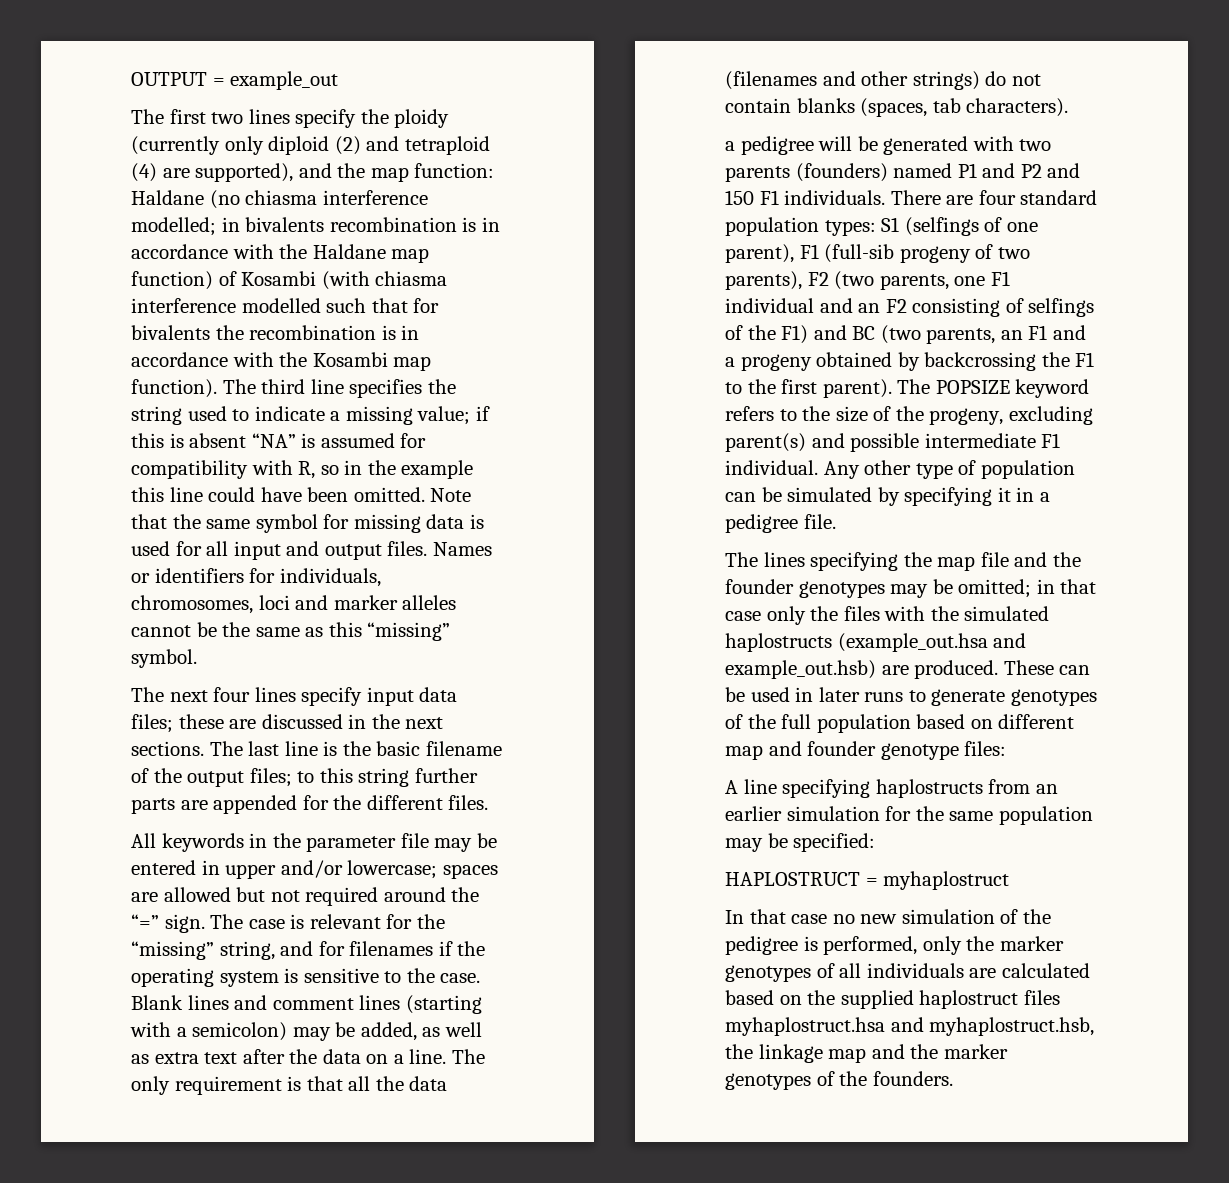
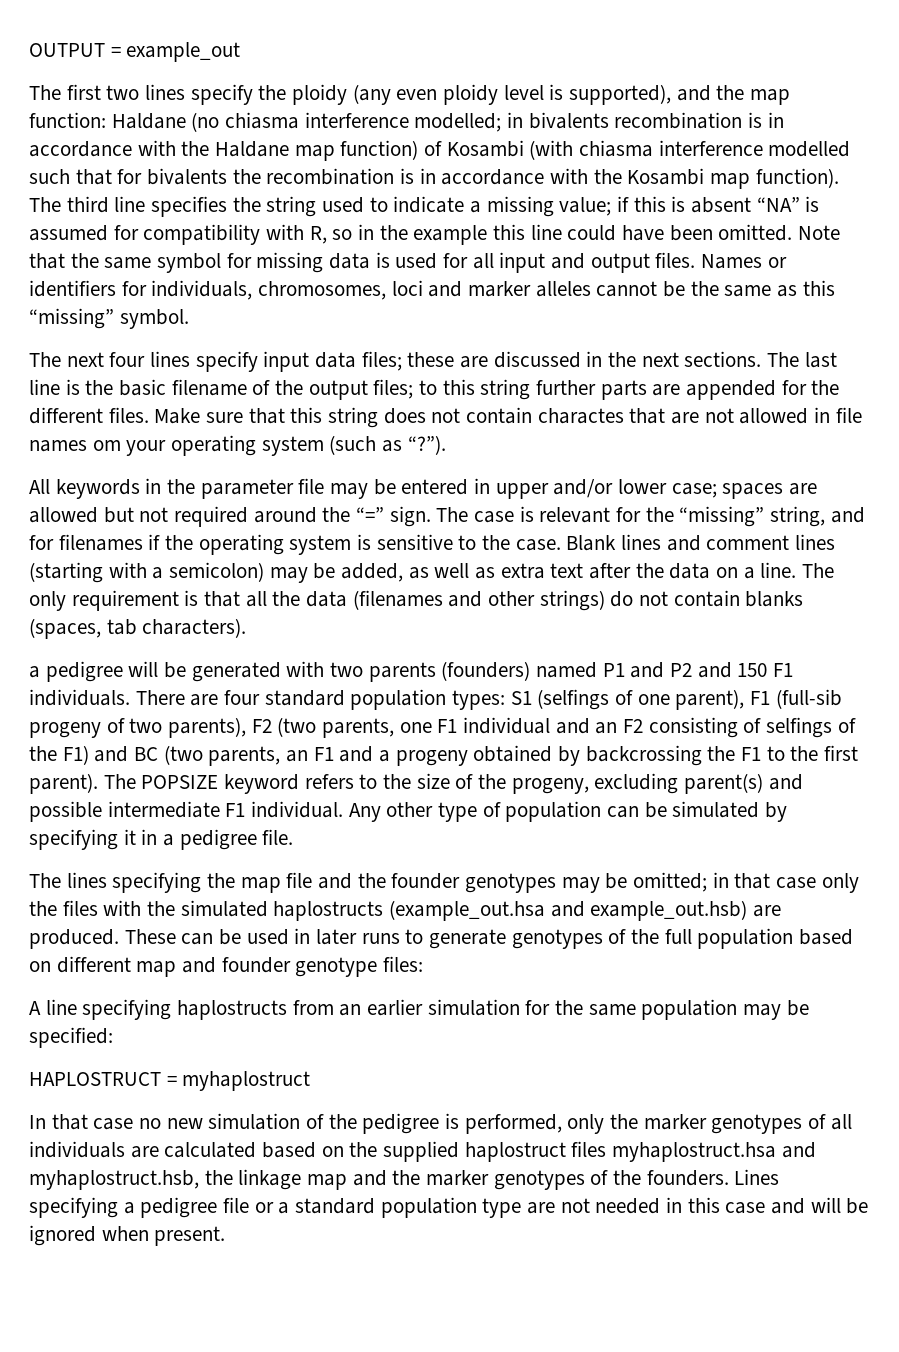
[131,136,490,155] [131,163,190,182] (currently only diploid (2) and tetraploid (4) are -> [352,84,564,105] (any even ploidy level is
(489, 802) none -> [154,407,862,428] [29,435,446,456] Make sure that this string does not contain charactes that are not allowed in file names om your operating system (such as “?”).
[347,860,438,879] lowercase; -> [618,479,717,498] lower case;
(953, 1078) none -> [734,1169,780,1185] [29,1197,869,1218] [29,1225,226,1246] Lines specifying a pedigree file or a standard population type are not needed in this case and will be ignored when present.

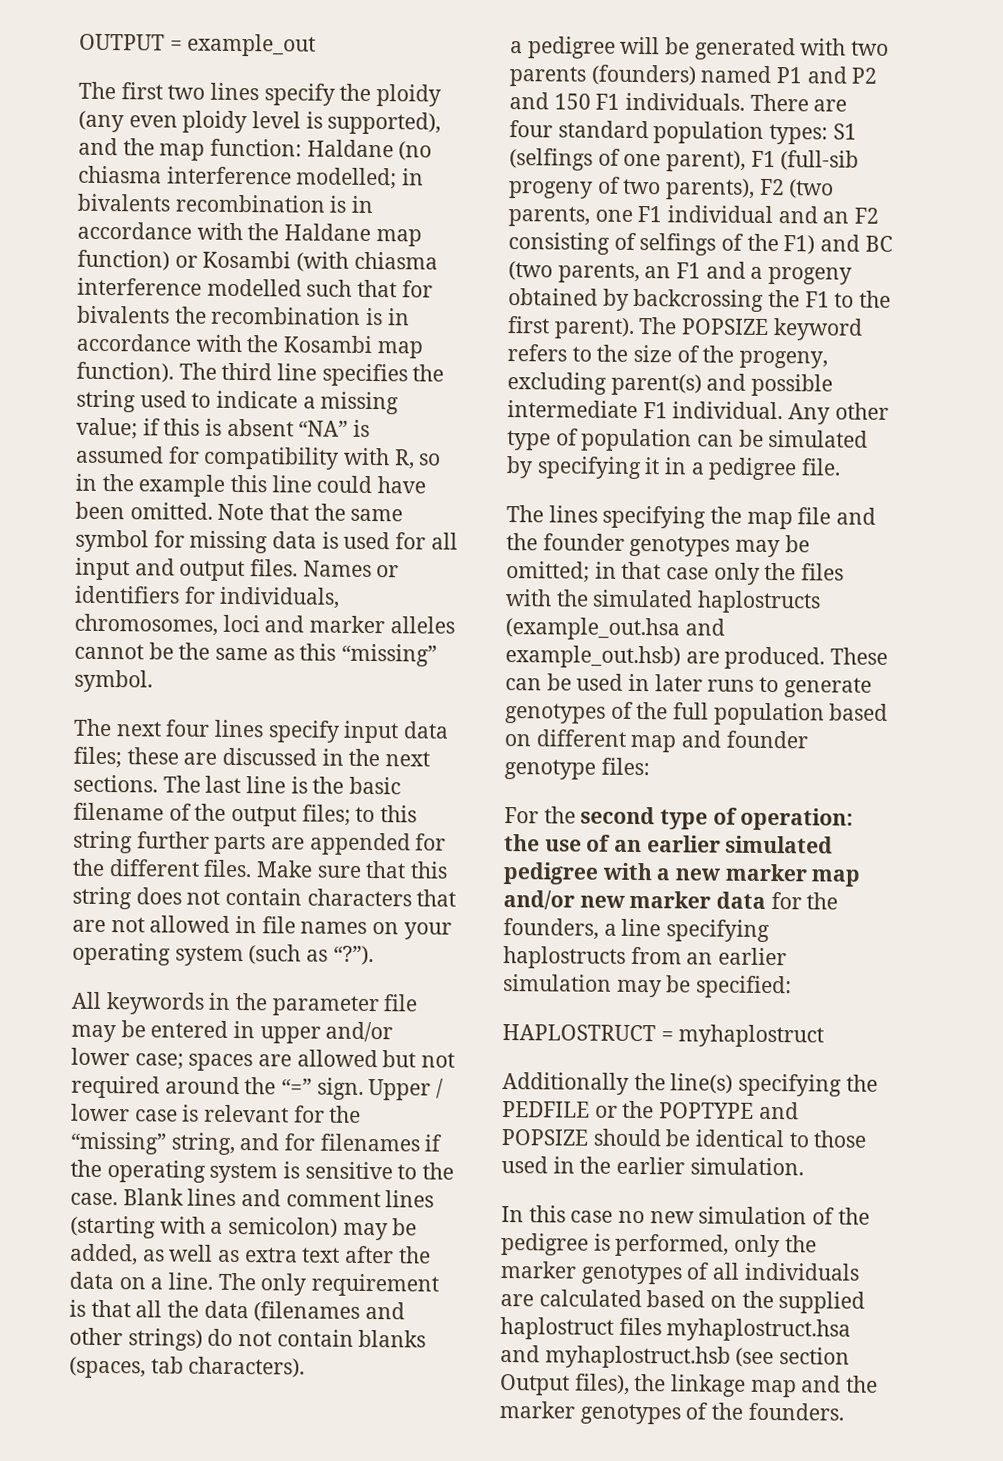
[424,141,443,156] of -> [174,255,198,268] or
[537,408,624,424] charactes -> [306,888,412,907] characters
[92,440,121,451] om -> [372,922,400,935] on
[436,507,469,522] The -> [368,1078,445,1101] [71,1103,130,1122] Upper / lower
[29,1001,41,1015] A -> [504,806,854,831] [504,834,834,854] [503,862,861,887] [503,890,839,910] [503,918,617,940] For the second type of operation: the use of an earlier simulated pedigree with a new marker map and/or new marker data for the founders, a
[525,999,738,1020] for the same population -> (612, 983) none
(311, 1081) none -> [502,1072,878,1097] [502,1100,799,1120] [501,1128,868,1148] [501,1156,804,1176] // Additionally the line(s) specifying the PEDFILE or the POPTYPE and POPSIZE should be identical to those used in the earlier simulation.
[51,1114,88,1130] that -> [528,1205,566,1223] this
[29,1170,199,1190] myhaplostruct.hsb, -> [544,1345,851,1369] [500,1373,630,1396] myhaplostruct.hsb (see section Output files),
[734,1169,780,1185] [29,1197,869,1218] [29,1225,226,1246] Lines specifying a pedigree file or a standard population type are not needed in this case and will be ignored when present. -> (844, 1411) none

